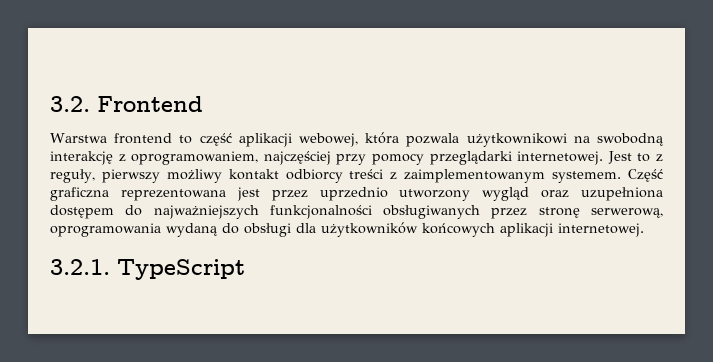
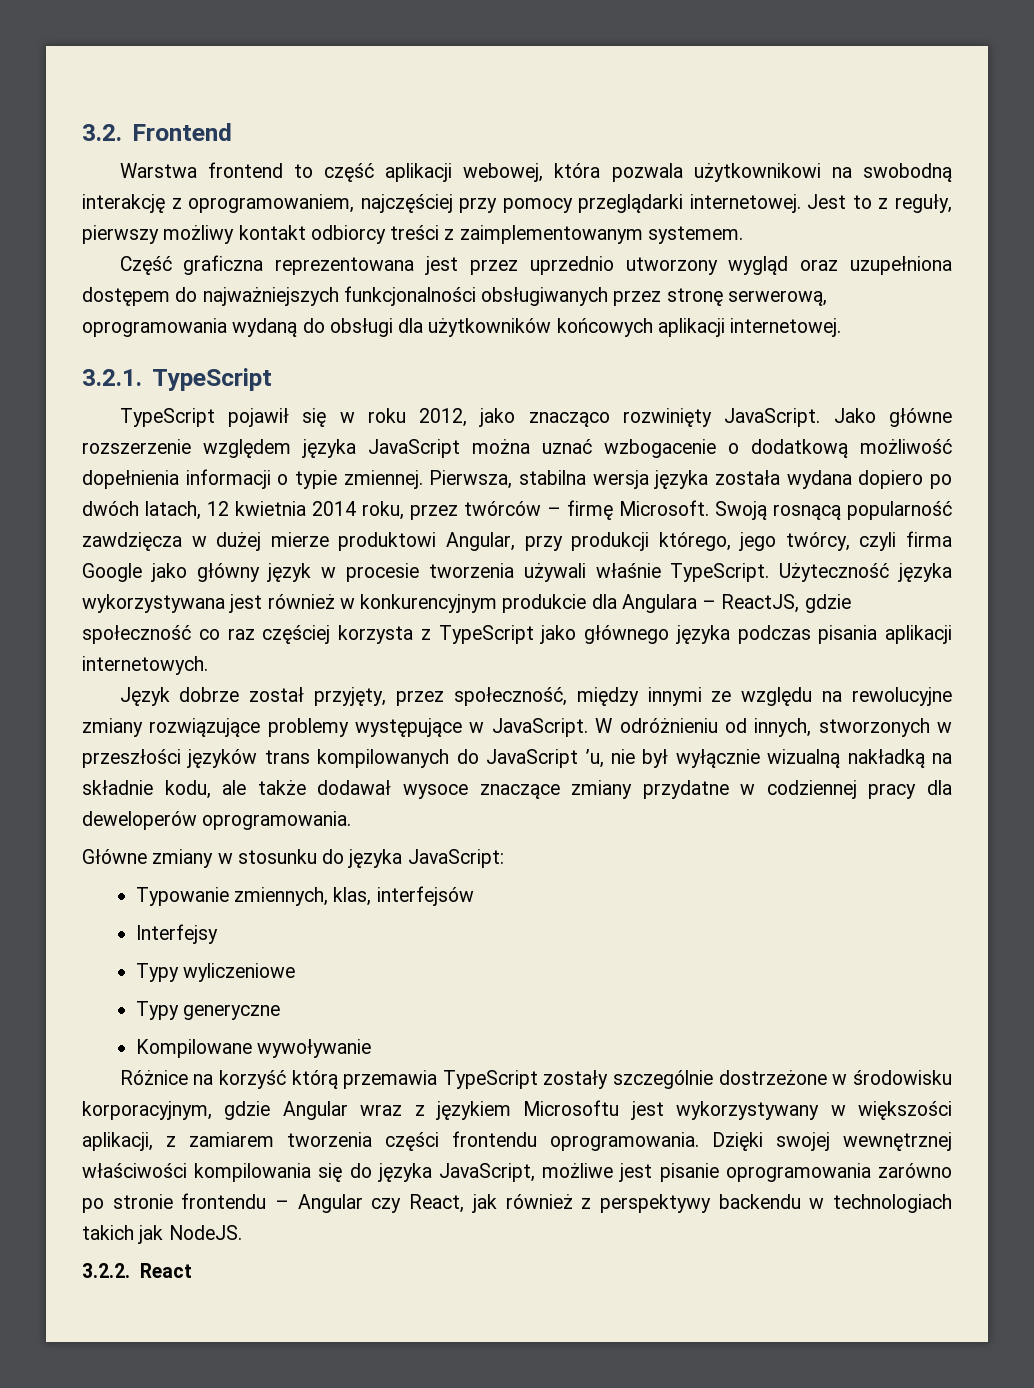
(622, 177) none -> (743, 235) //
(246, 269) none -> [119,408,953,427] [82,439,952,458] [82,469,952,489] [82,500,952,520] [82,531,953,551] [82,563,953,582] [82,594,851,613] [82,625,952,644] [82,656,208,675] [119,687,952,706] [82,718,953,737] [82,749,952,768] [82,780,953,799] [82,811,352,830] [82,849,504,868] [135,886,474,906] [135,924,218,944] [135,963,296,982] [135,1001,281,1020] [135,1039,372,1058] [119,1070,952,1089] [82,1100,952,1120] [82,1131,952,1151] [82,1163,953,1182] [82,1193,952,1213] [82,1225,242,1244] [82,1263,192,1278] // TypeScript pojawił się w roku 2012, jako znacząco rozwinięty JavaScript. Jako główne rozszerzenie względem języka JavaScript można uznać wzbogacenie o dodatkową możliwość dopełnienia informacji o typie zmiennej. Pierwsza, stabilna wersja języka została wydana dopiero po dwóch latach, 12 kwietnia 2014 roku, przez twórców – firmę Microsoft. Swoją rosnącą popularność zawdzięcza w dużej mierze produktowi Angular, przy produkcji którego, jego twórcy, czyli firma Google jako główny język w procesie tworzenia używali właśnie TypeScript. Użyteczność języka wykorzystywana jest również w konkurencyjnym produkcie dla Angulara – ReactJS, gdzie społeczność co raz częściej korzysta z TypeScript jako głównego języka podczas pisania aplikacji internetowych. // Język dobrze został przyjęty, przez społeczność, między innymi ze względu na rewolucyjne zmiany rozwiązujące problemy występujące w JavaScript. W odróżnieniu od innych, stworzonych w przeszłości języków trans kompilowanych do JavaScript ’u, nie był wyłącznie wizualną nakładką na składnie kodu, ale także dodawał wysoce znaczące zmiany przydatne w codziennej pracy dla deweloperów oprogramowania. // Główne zmiany w stosunku do języka JavaScript: // Typowanie zmiennych, klas, interfejsów // Interfejsy // Typy wyliczeniowe // Typy generyczne // Kompilowane wywoływanie // Różnice na korzyść którą przemawia TypeScript zostały szczególnie dostrzeżone w środowisku korporacyjnym, gdzie Angular wraz z językiem Microsoftu jest wykorzystywany w większości aplikacji, z zamiarem tworzenia części frontendu oprogramowania. Dzięki swojej wewnętrznej właściwości kompilowania się do języka JavaScript, możliwe jest pisanie oprogramowania zarówno po stronie frontendu – Angular czy React, jak również z perspektywy backendu w technologiach takich jak NodeJS. // 3.2.2. React

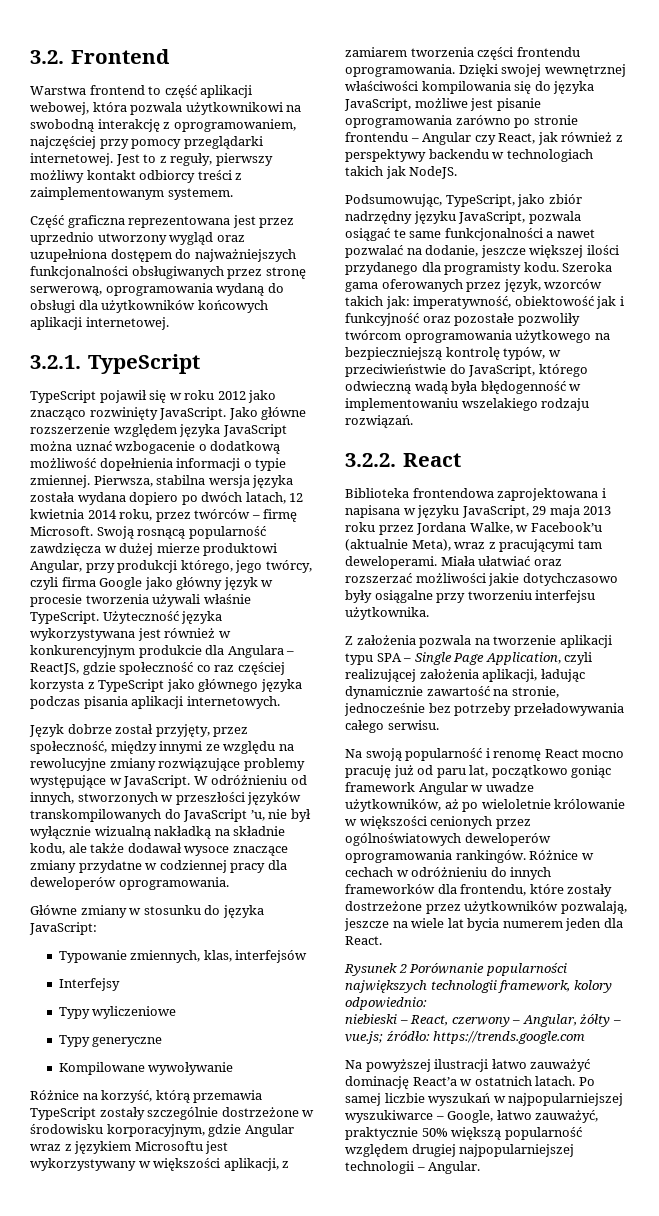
[419,408,468,427] 2012, -> [217,391,246,400] 2012
[264,749,450,768] trans kompilowanych -> [30,809,161,822] transkompilowanych
[218,1070,286,1089] korzyść -> [101,1090,153,1103] korzyść,
[82,1263,192,1278] 3.2.2. React -> [345,194,582,207] [345,211,581,224] [345,228,595,241] [345,245,619,258] [345,262,613,275] [345,279,603,292] [345,296,624,309] [345,313,580,326] [345,330,610,343] [345,347,561,360] [345,364,588,377] [345,381,582,394] [345,398,590,411] [345,415,413,428] [345,453,461,467] [345,488,606,501] [345,505,612,518] [345,522,602,535] [345,539,602,552] [345,556,562,569] [345,573,618,586] [345,590,596,603] [345,607,429,620] [345,635,612,648] [345,652,593,665] [345,669,585,682] [345,686,559,699] [344,703,624,716] [345,720,439,733] [345,748,625,761] [345,765,612,778] [345,782,534,795] [345,799,626,812] [345,816,531,829] [345,833,551,846] [345,850,594,863] [345,867,552,880] [345,884,613,897] [345,901,627,914] [344,918,623,931] [345,936,382,945] [344,963,567,976] [345,980,612,993] [345,997,427,1010] [345,1014,621,1027] [345,1031,586,1044] [345,1059,591,1072] [345,1076,595,1089] [345,1093,624,1106] [345,1110,599,1123] [345,1127,582,1140] [345,1144,575,1157] [345,1161,481,1174] Podsumowując, TypeScript, jako zbiór nadrzędny języku JavaScript, pozwala osiągać te same funkcjonalności a nawet pozwalać na dodanie, jeszcze większej ilości przydanego dla programisty kodu. Szeroka gama oferowanych przez język, wzorców takich jak: imperatywność, obiektowość jak i funkcyjność oraz pozostałe pozwoliły twórcom oprogramowania użytkowego na bezpieczniejszą kontrolę typów, w przeciwieństwie do JavaScript, którego odwieczną wadą była błędogenność w implementowaniu wszelakiego rodzaju rozwiązań. // 3.2.2. React // Biblioteka frontendowa zaprojektowana i napisana w języku JavaScript, 29 maja 2013 roku przez Jordana Walke, w Facebook’u (aktualnie Meta), wraz z pracującymi tam deweloperami. Miała ułatwiać oraz rozszerzać możliwości jakie dotychczasowo były osiągalne przy tworzeniu interfejsu użytkownika. // Z założenia pozwala na tworzenie aplikacji typu SPA – Single Page Application, czyli realizującej założenia aplikacji, ładując dynamicznie zawartość na stronie, jednocześnie bez potrzeby przeładowywania całego serwisu. // Na swoją popularność i renomę React mocno pracuję już od paru lat, początkowo goniąc framework Angular w uwadze użytkowników, aż po wieloletnie królowanie w większości cenionych przez ogólnoświatowych deweloperów oprogramowania rankingów. Różnice w cechach w odróżnieniu do innych frameworków dla frontendu, które zostały dostrzeżone przez użytkowników pozwalają, jeszcze na wiele lat bycia numerem jeden dla React. // Rysunek 2 Porównanie popularności największych technologii framework, kolory odpowiednio: // niebieski – React, czerwony – Angular, żółty – vue.js; źródło: https://trends.google.com // Na powyższej ilustracji łatwo zauważyć dominację React’a w ostatnich latach. Po samej liczbie wyszukań w najpopularniejszej wyszukiwarce – Google, łatwo zauważyć, praktycznie 50% większą popularność względem drugiej najpopularniejszej technologii – Angular.

